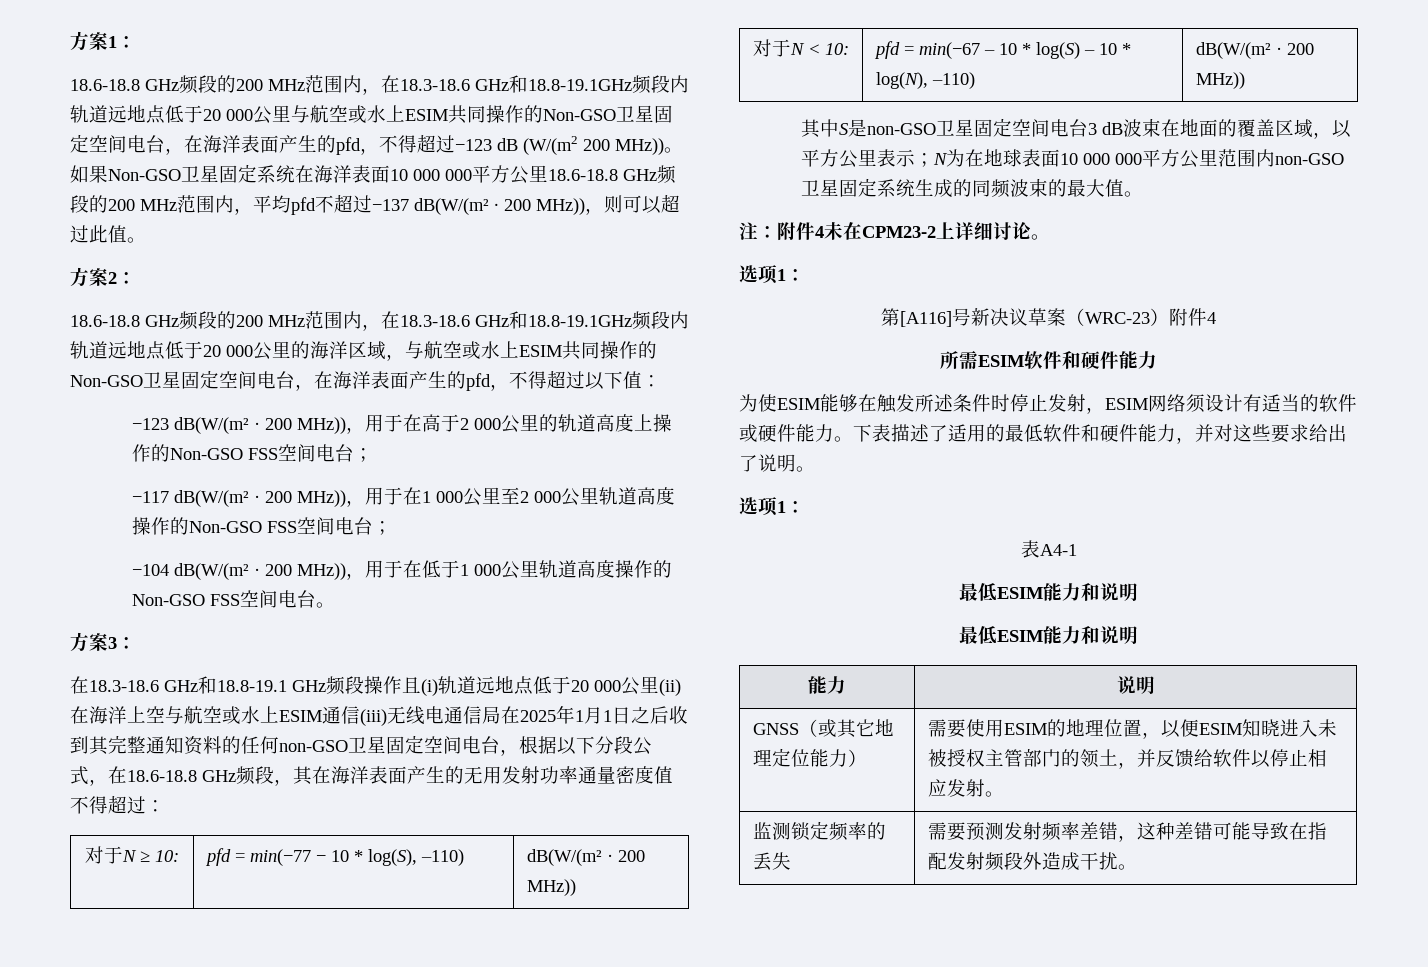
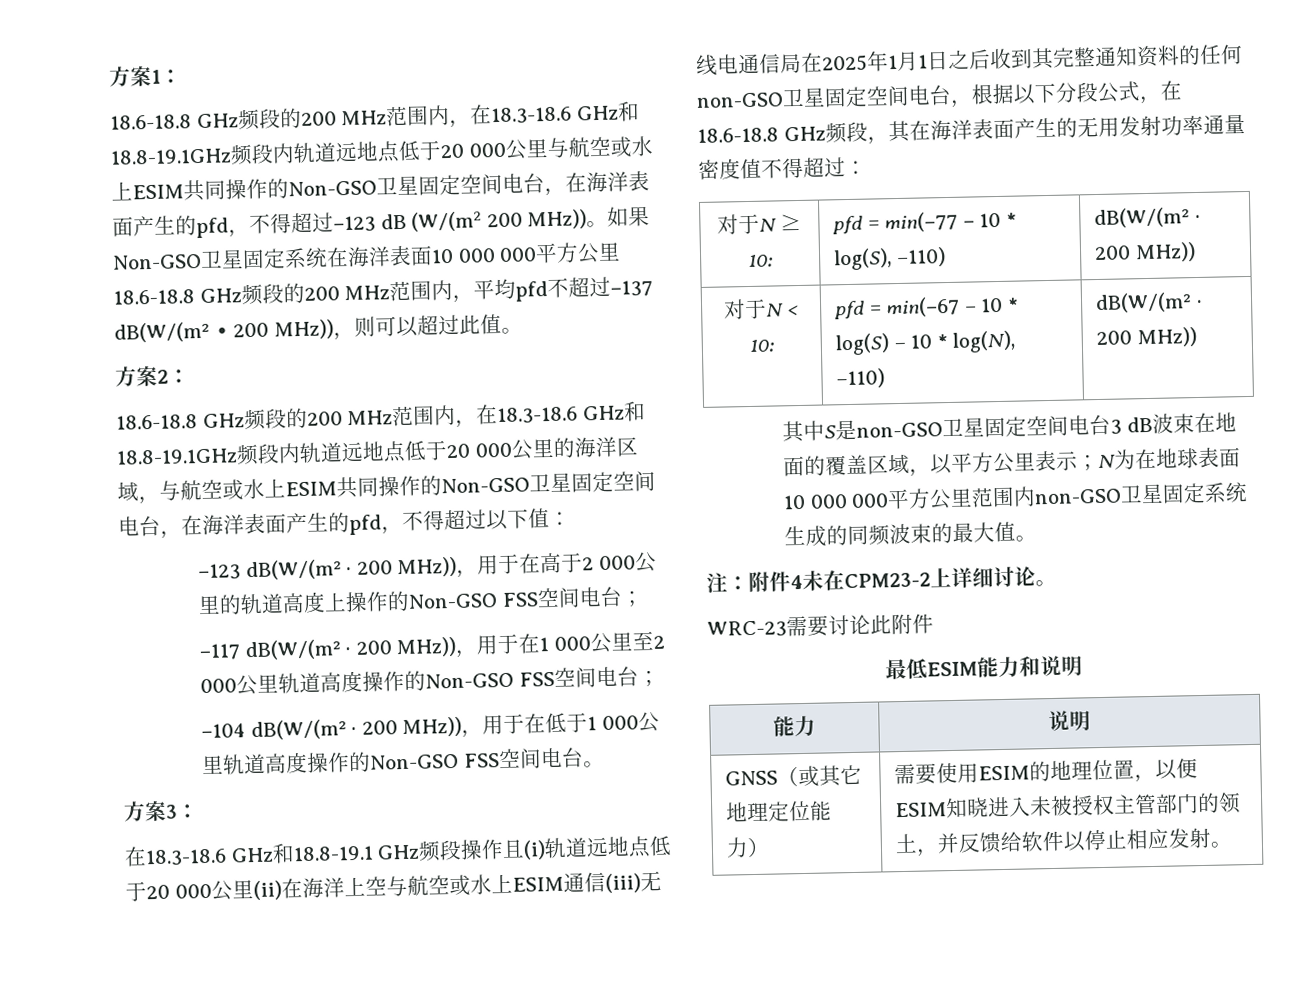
[739,265,805,284] [881,308,1216,327] [940,351,1157,369] [739,394,1357,414] [739,424,1347,444] [739,454,815,472] [739,497,805,516] [1020,540,1077,558] [959,583,1138,601] 选项1： // 第[A116]号新决议草案（WRC-23）附件4 // 所需ESIM软件和硬件能力 // 为使ESIM能够在触发所述条件时停止发射，ESIM网络须设计有适当的软件或硬件能力。下表描述了适用的最低软件和硬件能力，并对这些要求给出了说明。 // 选项1： // 表A4-1 // 最低ESIM能力和说明 -> [707,613,934,638] WRC-23需要讨论此附件
[752,821,886,841] [752,852,791,871] [927,822,1327,842] [927,852,1137,871] // 监测锁定频率的丢失 | 需要预测发射频率差错，这种差错可能导致在指配发射频段外造成干扰。 -> (1234, 844) none

